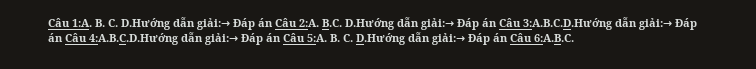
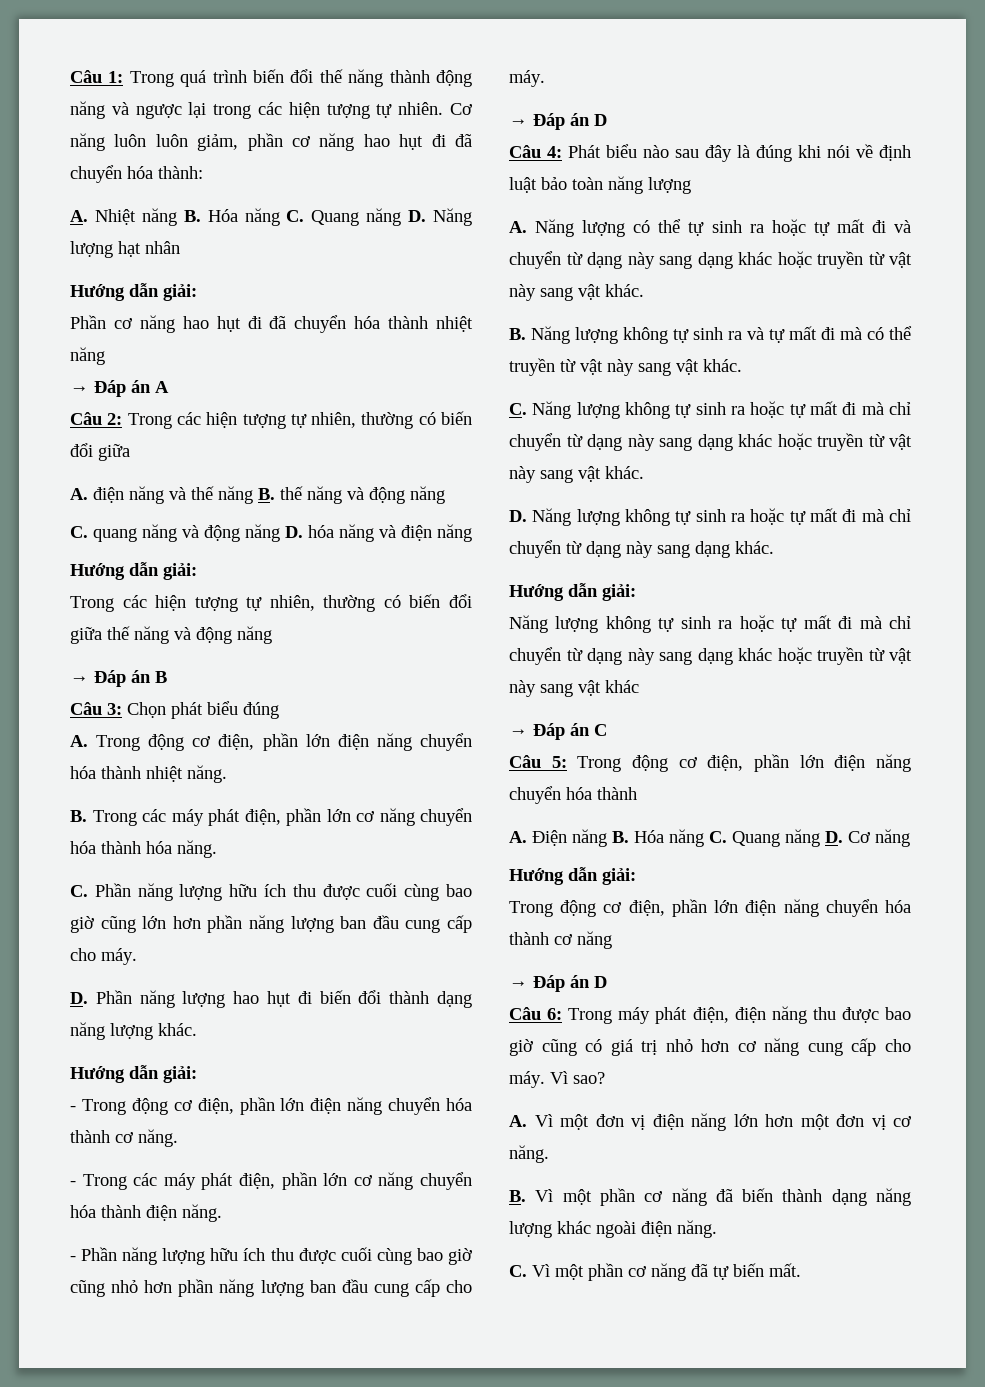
[48,17,697,30] [48,32,574,45] Câu 1:A. B. C. D.Hướng dẫn giải:→ Đáp án Câu 2:A. B.C. D.Hướng dẫn giải:→ Đáp án Câu 3:A.B.C.D.Hướng dẫn giải:→ Đáp án Câu 4:A.B.C.D.Hướng dẫn giải:→ Đáp án Câu 5:A. B. C. D.Hướng dẫn giải:→ Đáp án Câu 6:A.B.C. -> [70,69,472,87] [70,101,473,119] [70,133,472,151] [70,165,203,183] [70,208,472,226] [70,241,180,258] [70,282,197,301] [70,315,473,333] [70,347,105,365] [70,380,169,397] [70,411,473,429] [70,443,130,461] [70,486,445,504] [70,524,472,542] [70,561,197,580] [70,594,472,612] [70,626,272,644] [70,670,167,687] [70,701,279,719] [70,733,472,751] [70,765,227,783] [70,808,472,826] [70,840,217,858] [70,883,473,901] [70,915,473,933] [70,948,137,965] [70,990,473,1008] [70,1022,197,1040] [70,1064,197,1083] [70,1097,472,1115] [70,1129,178,1147] [70,1172,473,1190] [70,1204,222,1222] [70,1247,472,1265] [70,1279,473,1297] [509,70,545,87] [509,113,607,130] [509,144,911,162] [509,176,691,194] [509,219,911,237] [509,251,912,269] [509,284,644,301] [509,326,912,344] [509,358,742,376] [509,401,911,419] [509,433,912,451] [509,466,644,483] [509,508,911,526] [509,540,774,558] [509,582,636,601] [509,615,911,633] [509,647,912,665] [509,680,639,697] [509,723,607,740] [509,754,911,772] [509,786,637,804] [509,829,910,847] [509,866,636,885] [509,899,911,917] [509,931,612,949] [509,975,607,992] [509,1006,912,1024] [509,1038,911,1056] [509,1071,605,1088] [509,1113,911,1131] [509,1145,549,1163] [509,1188,911,1206] [509,1220,717,1238] [509,1263,801,1281] Câu 1: Trong quá trình biến đổi thế năng thành động năng và ngược lại trong các hiện tượng tự nhiên. Cơ năng luôn luôn giảm, phần cơ năng hao hụt đi đã chuyển hóa thành: // A. Nhiệt năng B. Hóa năng C. Quang năng D. Năng lượng hạt nhân // Hướng dẫn giải: // Phần cơ năng hao hụt đi đã chuyển hóa thành nhiệt năng // → Đáp án A // Câu 2: Trong các hiện tượng tự nhiên, thường có biến đổi giữa // A. điện năng và thế năng B. thế năng và động năng // C. quang năng và động năng D. hóa năng và điện năng // Hướng dẫn giải: // Trong các hiện tượng tự nhiên, thường có biến đổi giữa thế năng và động năng // → Đáp án B // Câu 3: Chọn phát biểu đúng // A. Trong động cơ điện, phần lớn điện năng chuyển hóa thành nhiệt năng. // B. Trong các máy phát điện, phần lớn cơ năng chuyển hóa thành hóa năng. // C. Phần năng lượng hữu ích thu được cuối cùng bao giờ cũng lớn hơn phần năng lượng ban đầu cung cấp cho máy. // D. Phần năng lượng hao hụt đi biến đổi thành dạng năng lượng khác. // Hướng dẫn giải: // - Trong động cơ điện, phần lớn điện năng chuyển hóa thành cơ năng. // - Trong các máy phát điện, phần lớn cơ năng chuyển hóa thành điện năng. // - Phần năng lượng hữu ích thu được cuối cùng bao giờ cũng nhỏ hơn phần năng lượng ban đầu cung cấp cho máy. // → Đáp án D // Câu 4: Phát biểu nào sau đây là đúng khi nói về định luật bảo toàn năng lượng // A. Năng lượng có thể tự sinh ra hoặc tự mất đi và chuyển từ dạng này sang dạng khác hoặc truyền từ vật này sang vật khác. // B. Năng lượng không tự sinh ra và tự mất đi mà có thể truyền từ vật này sang vật khác. // C. Năng lượng không tự sinh ra hoặc tự mất đi mà chỉ chuyển từ dạng này sang dạng khác hoặc truyền từ vật này sang vật khác. // D. Năng lượng không tự sinh ra hoặc tự mất đi mà chỉ chuyển từ dạng này sang dạng khác. // Hướng dẫn giải: // Năng lượng không tự sinh ra hoặc tự mất đi mà chỉ chuyển từ dạng này sang dạng khác hoặc truyền từ vật này sang vật khác // → Đáp án C // Câu 5: Trong động cơ điện, phần lớn điện năng chuyển hóa thành // A. Điện năng B. Hóa năng C. Quang năng D. Cơ năng // Hướng dẫn giải: // Trong động cơ điện, phần lớn điện năng chuyển hóa thành cơ năng // → Đáp án D // Câu 6: Trong máy phát điện, điện năng thu được bao giờ cũng có giá trị nhỏ hơn cơ năng cung cấp cho máy. Vì sao? // A. Vì một đơn vị điện năng lớn hơn một đơn vị cơ năng. // B. Vì một phần cơ năng đã biến thành dạng năng lượng khác ngoài điện năng. // C. Vì một phần cơ năng đã tự biến mất.

